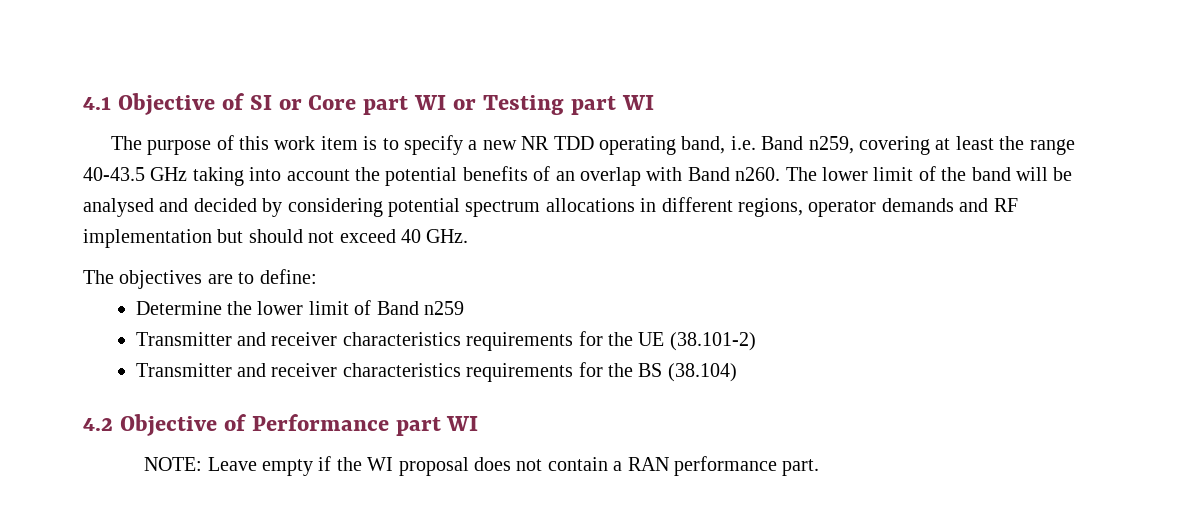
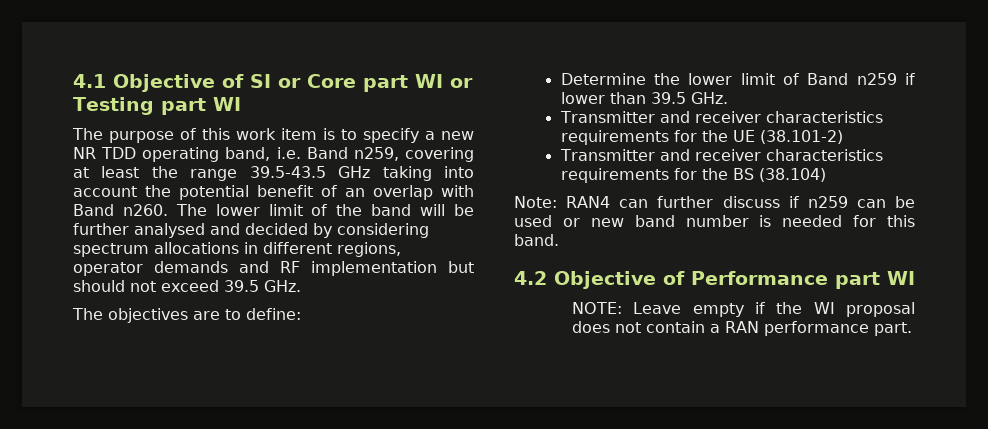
[83,167,145,181] 40-43.5 -> [249,166,326,178] 39.5-43.5
[462,166,528,181] benefits -> [257,185,313,197] benefit
(1073, 174) none -> [73,223,129,235] further
[388,198,460,217] potential -> (429, 230) none
[401,229,421,243] 40 -> [224,280,259,292] 39.5
(465, 308) none -> [905,73,916,85] [560,92,728,104] if lower than 39.5 GHz.
(737, 372) none -> [514,196,915,208] [514,215,915,227] [514,234,559,246] // Note: RAN4 can further discuss if n259 can be used or new band number is needed for this band.

